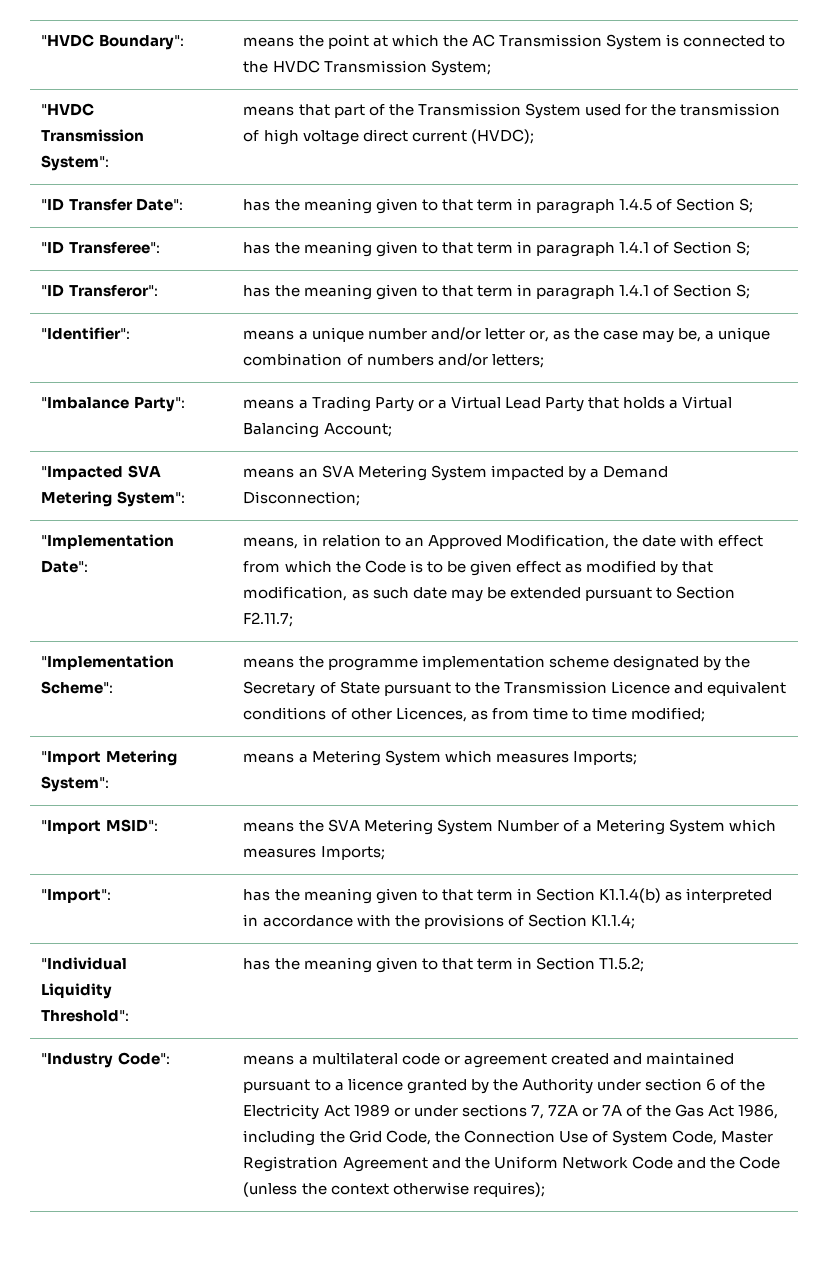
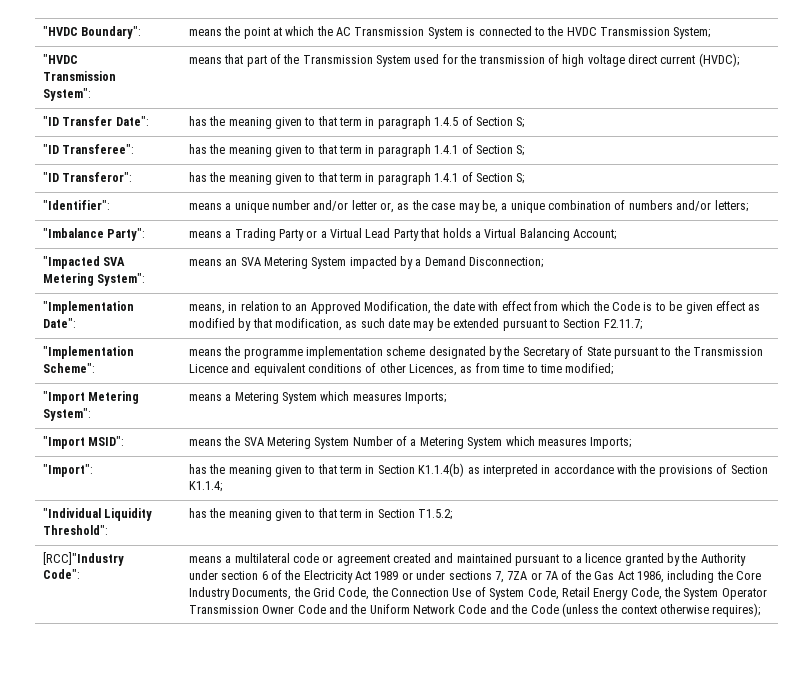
[41,1053,114,1068] "Industry -> [42,552,124,566] [RCC]"Industry
(345, 1137) none -> [736,571,762,580] [188,587,310,600] Core Industry Documents, the
[720,1131,773,1143] [243,1156,428,1172] Master Registration Agreement -> [561,587,767,600] [188,604,326,614] Retail Energy Code, the System Operator Transmission Owner Code

